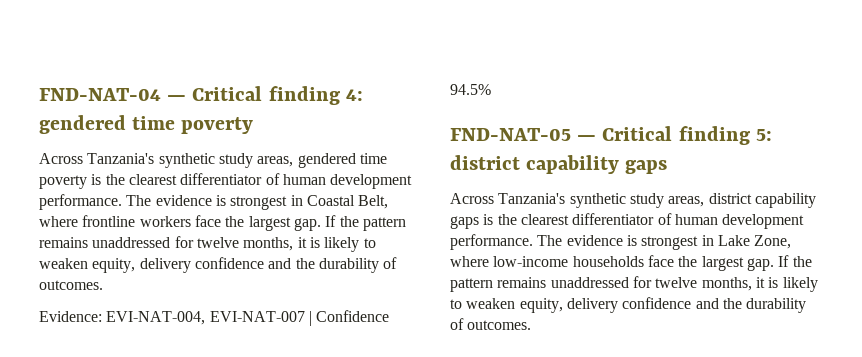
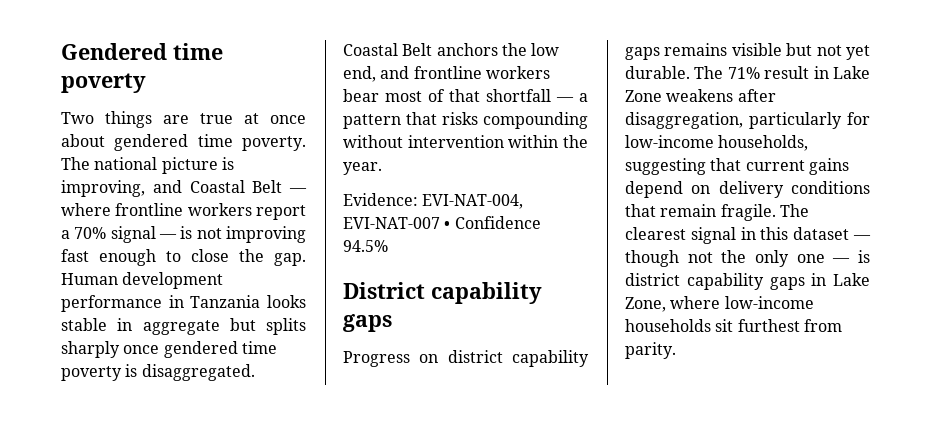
[39,86,363,105] [39,115,254,134] [39,153,387,168] [39,173,413,189] [39,194,389,210] [39,215,406,231] [39,236,376,252] [39,257,398,273] [39,280,103,290] FND-NAT-04 — Critical finding 4: gendered time poverty // Across Tanzania's synthetic study areas, gendered time poverty is the clearest differentiator of human development performance. The evidence is strongest in Coastal Belt, where frontline workers face the largest gap. If the pattern remains unaddressed for twelve months, it is likely to weaken equity, delivery confidence and the durability of outcomes. -> [61,43,223,60] [61,73,146,93] [61,111,306,128] [61,134,306,151] [61,157,234,174] [61,180,307,197] [61,203,306,220] [61,226,306,243] [61,249,306,266] [61,272,224,289] [61,295,306,312] [61,318,306,335] [61,341,277,358] [61,364,255,381] [343,43,560,56] [343,66,550,82] [343,89,588,102] [343,112,588,129] [343,135,588,148] [343,162,382,175] Gendered time poverty // Two things are true at once about gendered time poverty. The national picture is improving, and Coastal Belt — where frontline workers report a 70% signal — is not improving fast enough to close the gap. Human development performance in Tanzania looks stable in aggregate but splits sharply once gendered time poverty is disaggregated. Coastal Belt anchors the low end, and frontline workers bear most of that shortfall — a pattern that risks compounding without intervention within the year.
[308,311,312,326] | -> [444,221,451,229] •
[450,126,772,145] [450,155,668,174] [450,193,816,208] [450,213,805,229] [450,234,699,250] FND-NAT-05 — Critical finding 5: district capability gaps // Across Tanzania's synthetic study areas, district capability gaps is the clearest differentiator of human development performance. The evidence is strongest -> [343,282,542,304] [343,314,392,332] [343,350,589,367] [625,43,870,60] [625,66,870,79] [625,89,776,102] [625,112,870,129] [625,135,809,151] [625,158,849,175] [625,181,870,198] [625,204,809,221] [625,227,871,244] [625,250,870,267] [625,273,805,290] District capability gaps // Progress on district capability gaps remains visible but not yet durable. The 71% result in Lake Zone weakens after disaggregation, particularly for low-income households, suggesting that current gains depend on delivery conditions that remain fragile. The clearest signal in this dataset — though not the only one — is district capability gaps
[647,255,812,271] [450,276,818,292] [450,297,807,313] [450,318,532,330] face the largest gap. If the pattern remains unaddressed for twelve months, it is likely to weaken equity, delivery confidence and the durability of outcomes. -> [715,319,842,332] [625,342,676,359] sit furthest from parity.

